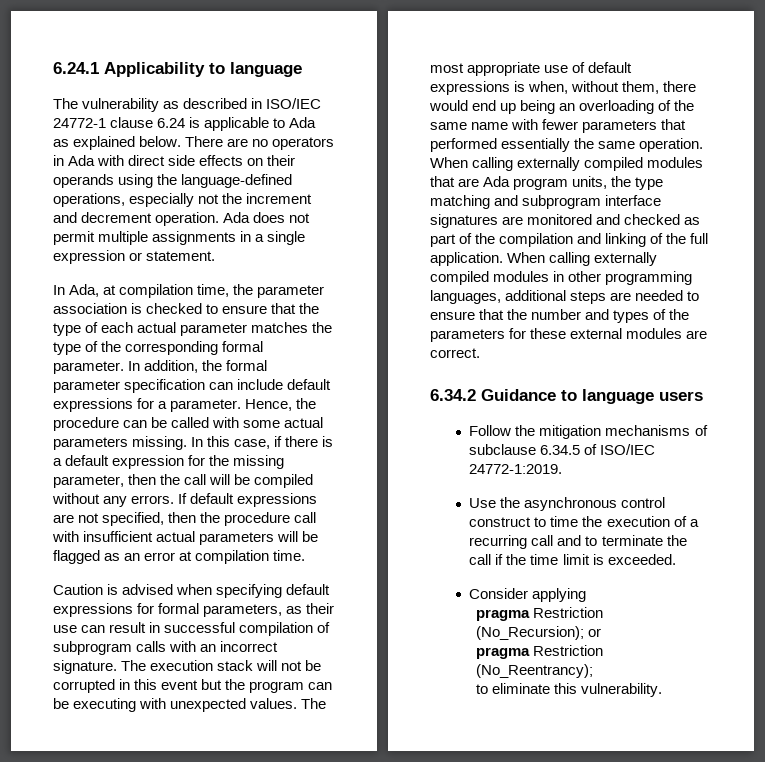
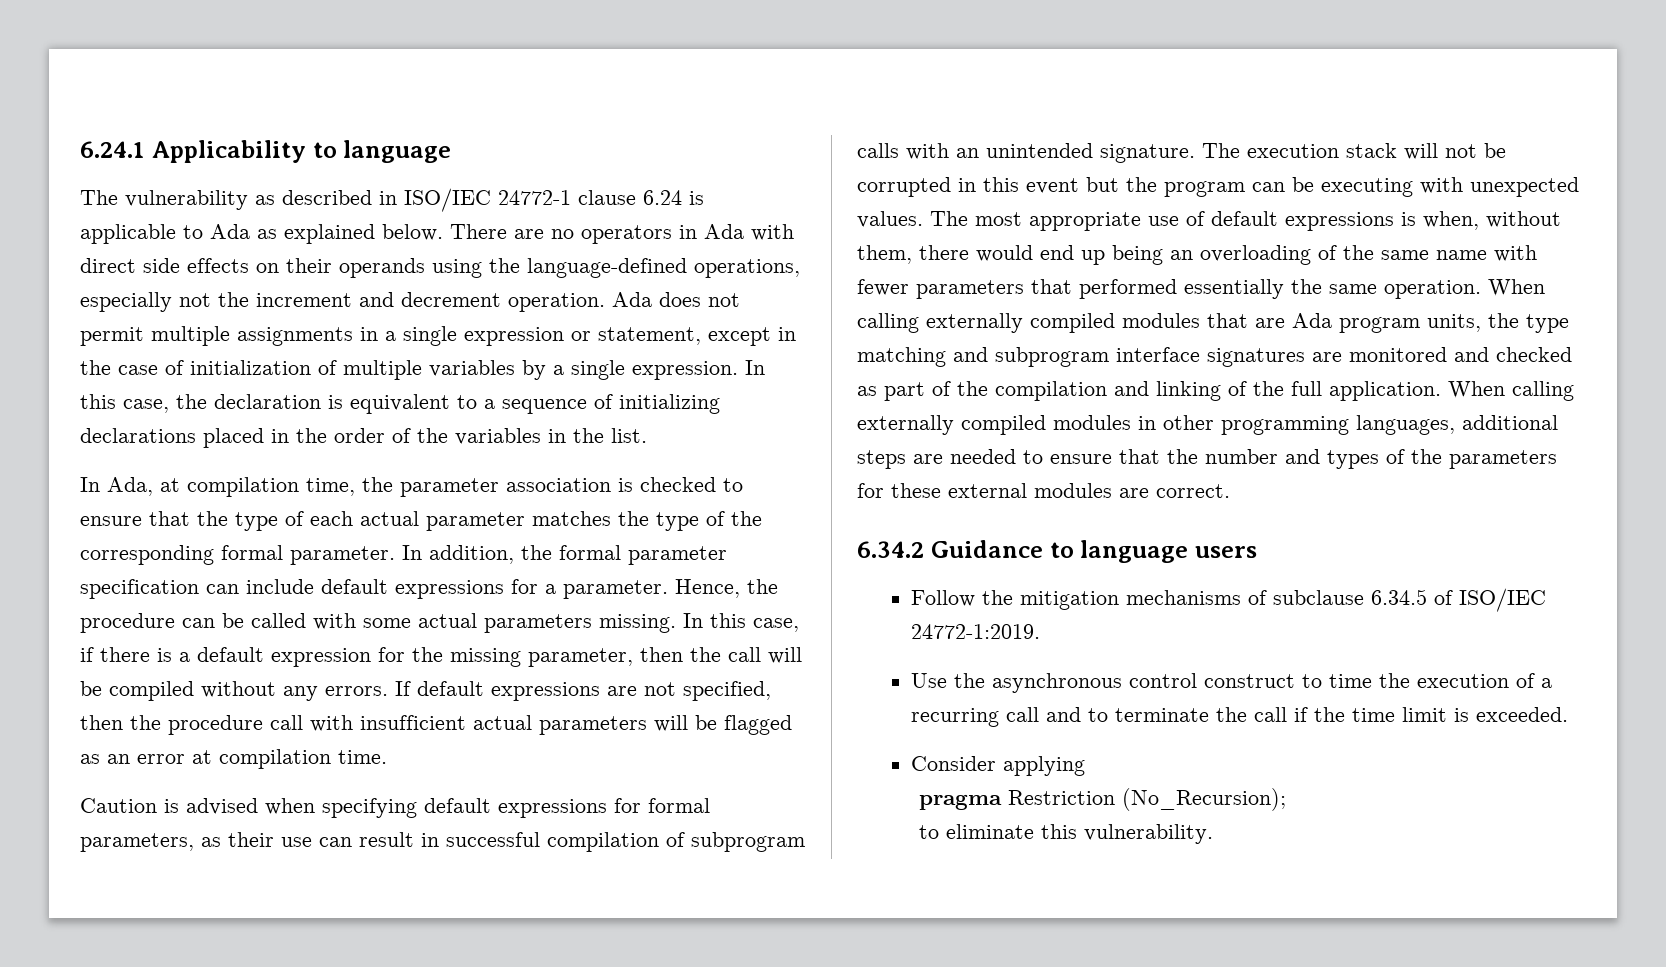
[146,251,216,261] statement. -> [598,327,796,346] [80,360,765,380] [80,394,720,414] [80,428,647,448] statement, except in the case of initialization of multiple variables by a single expression. In this case, the declaration is equivalent to a sequence of initializing declarations placed in the order of the variables in the list.
[220,641,279,652] incorrect -> [986,143,1093,158] unintended
[587,628,601,637] [475,645,603,659] [475,664,593,678] or // pragma Restriction (No_Reentrancy); -> (1286, 799) none

